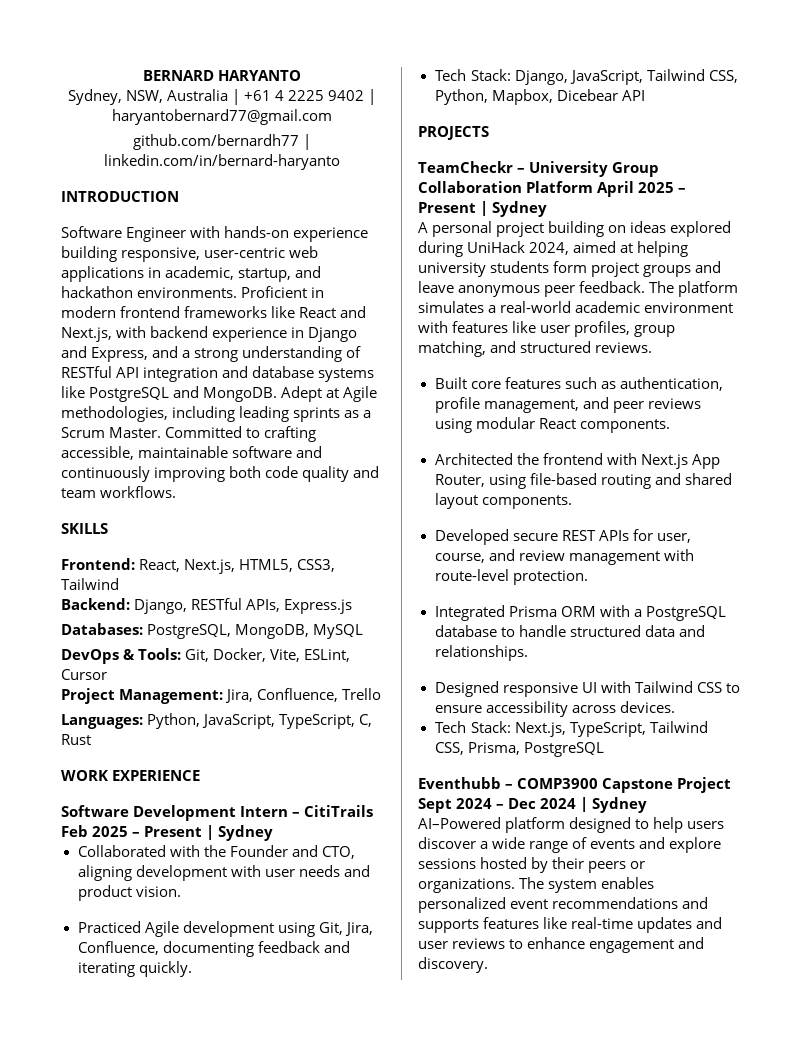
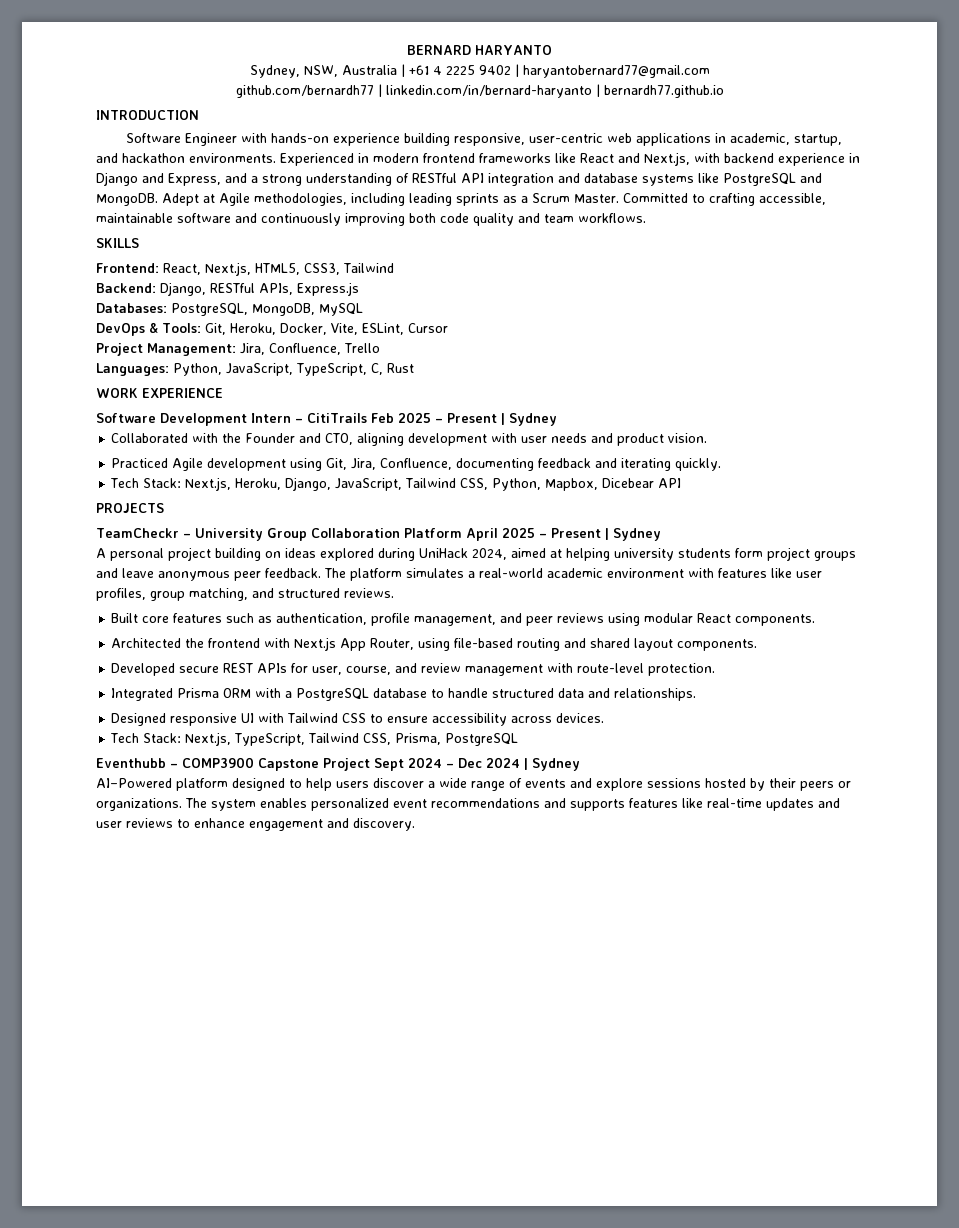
(340, 162) none -> [595,84,724,98] | bernardh77.github.io
[241,286,308,298] Proficient -> [280,153,354,166] Experienced
(210, 655) none -> [229,323,276,335] Heroku,
(511, 75) none -> [185,477,282,491] Next.js, Heroku,

